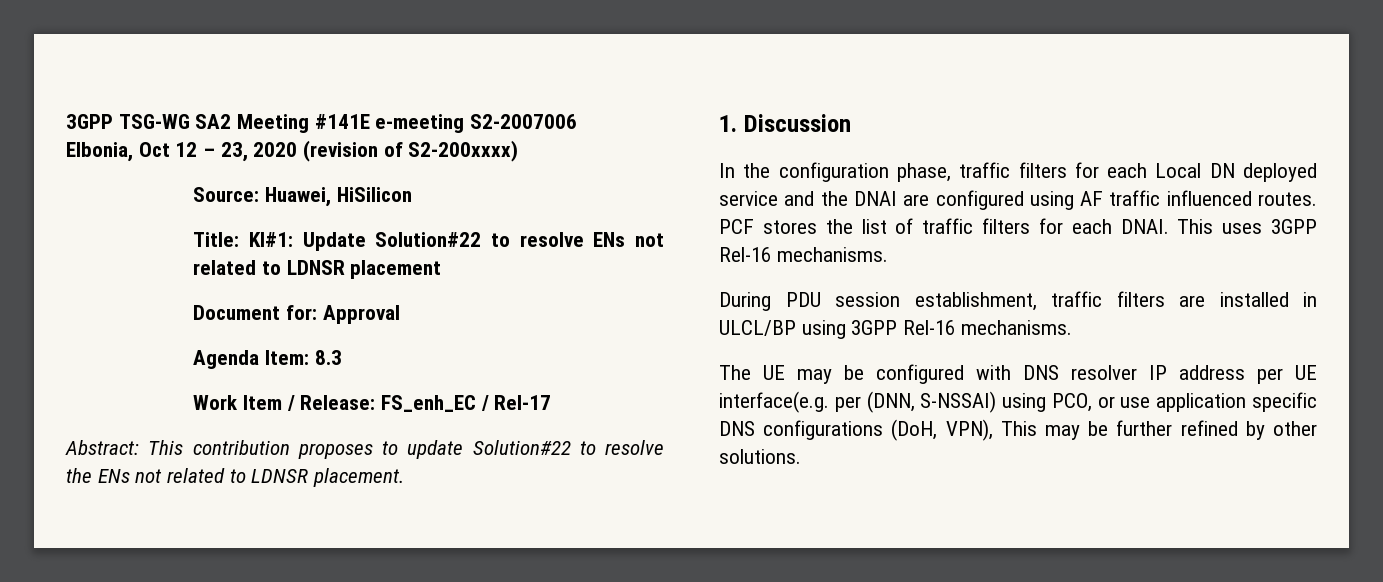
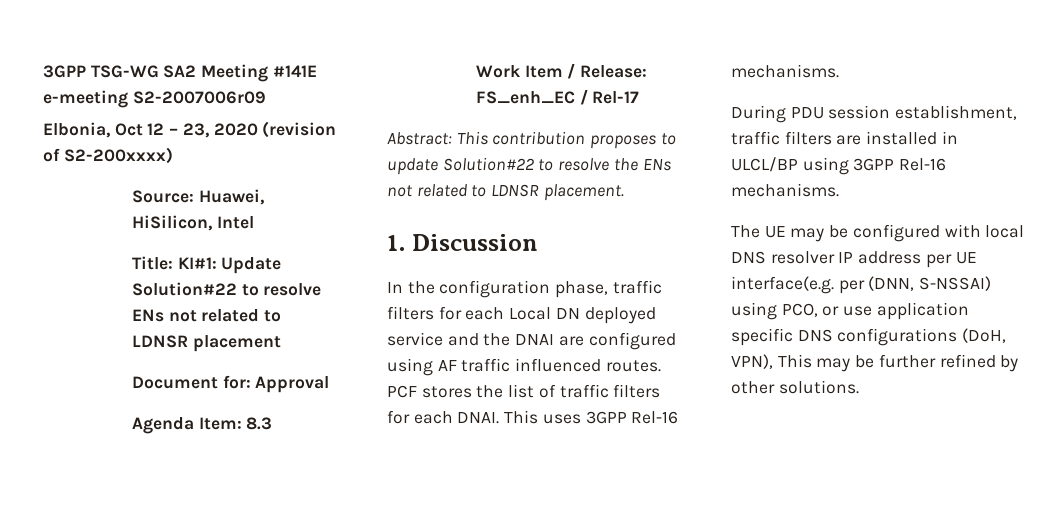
[470,114,578,129] S2-2007006 -> [132,91,266,104] S2-2007006r09
[336,187,412,202] HiSilicon -> [131,215,254,231] HiSilicon, Intel
(1011, 372) none -> [985,225,1025,238] local

